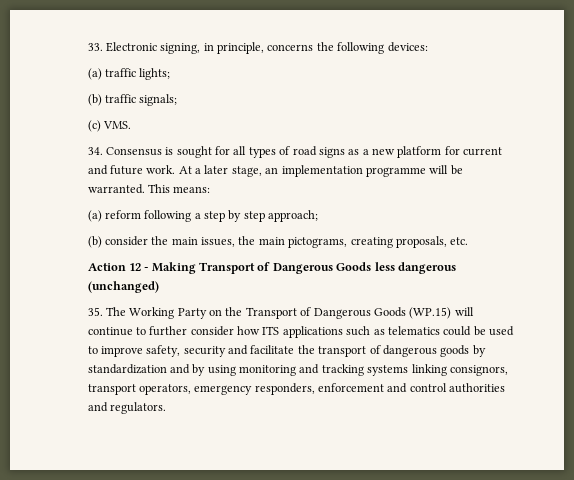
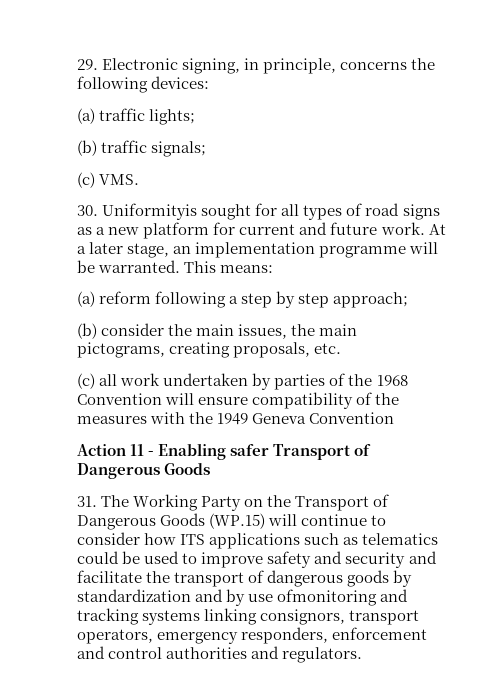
[87,43,103,51] 33. -> [77,59,99,70] 29.
[87,147,174,156] 34. Consensus is -> [77,203,198,220] 30. Uniformityis
[87,262,456,274] [87,281,159,293] [87,307,103,316] Action 12 - Making Transport of Dangerous Goods less dangerous (unchanged) // 35. -> [77,373,408,390] [77,392,400,409] [77,412,395,425] [77,443,372,460] [77,463,211,479] [77,496,98,507] (c) all work undertaken by parties of the 1968 Convention will ensure compatibility of the measures with the 1949 Geneva Convention // Action 11 - Enabling safer Transport of Dangerous Goods // 31.
[149,326,188,336] further -> (387, 520) none
[146,345,181,357] safety, -> [267,551,343,568] safety and
[207,365,297,376] using monitoring -> [248,589,378,606] use ofmonitoring

